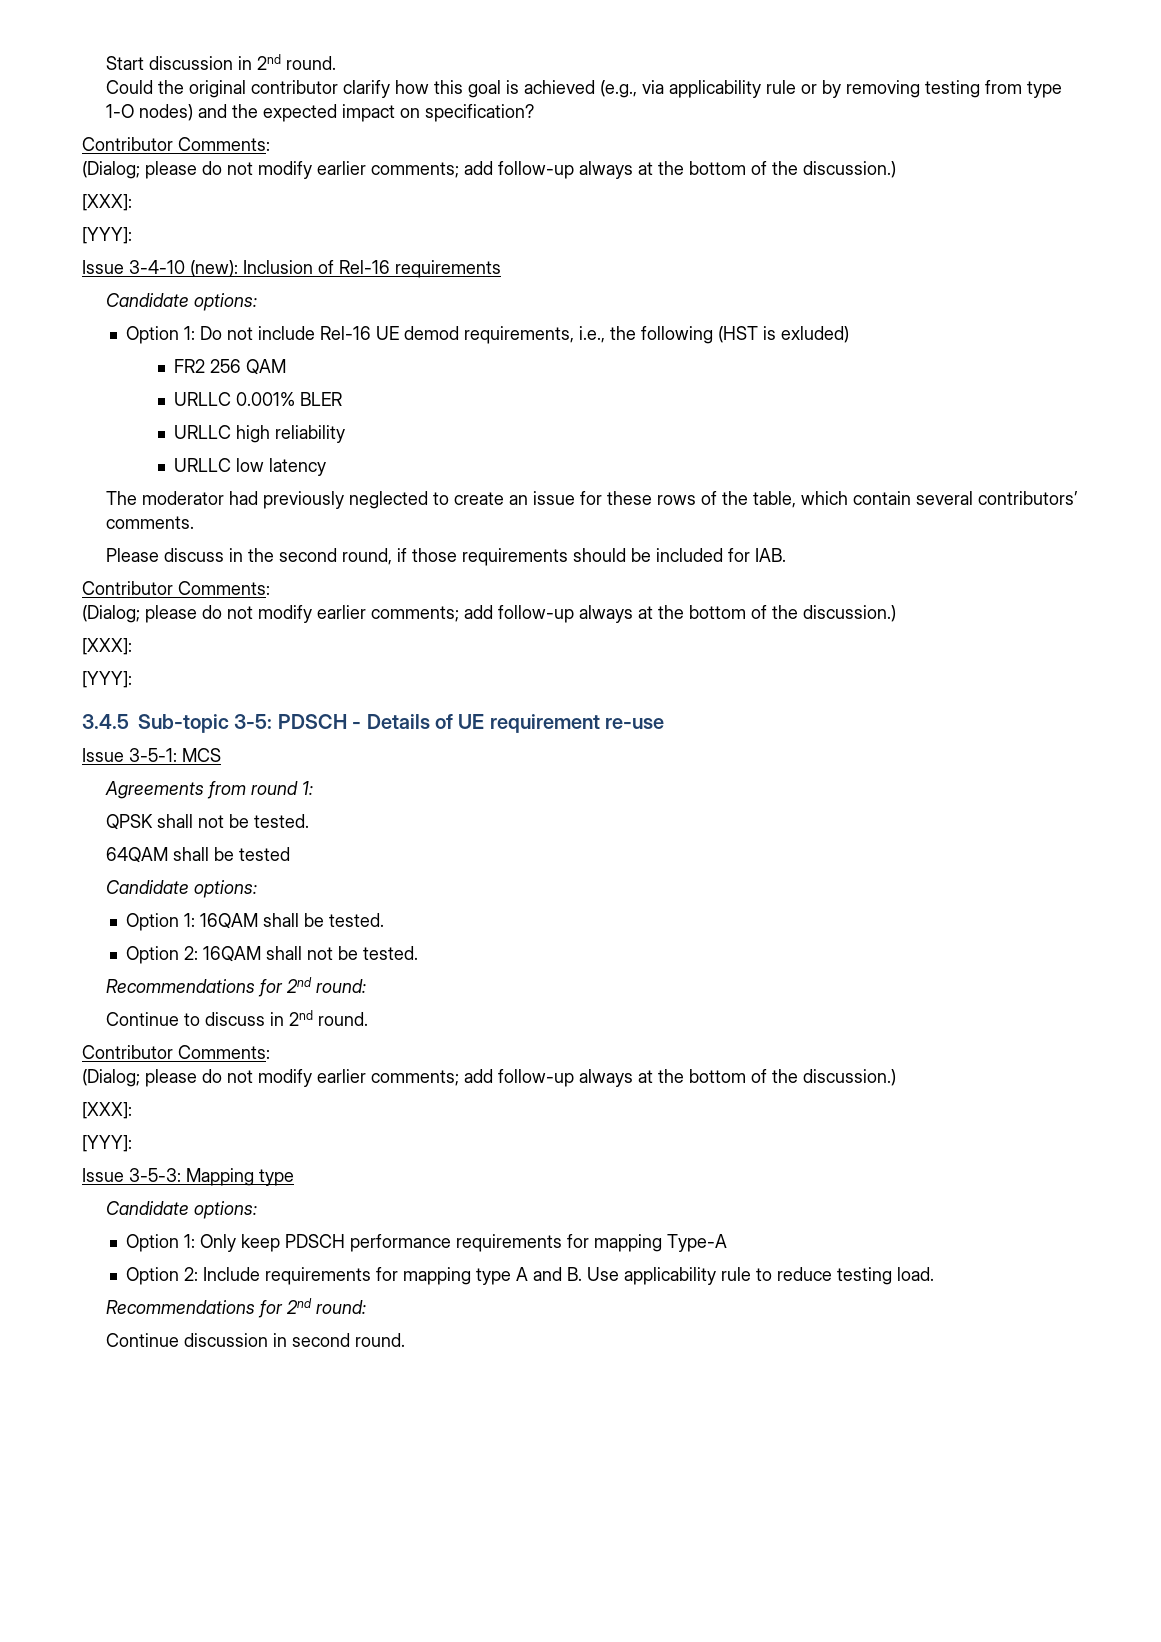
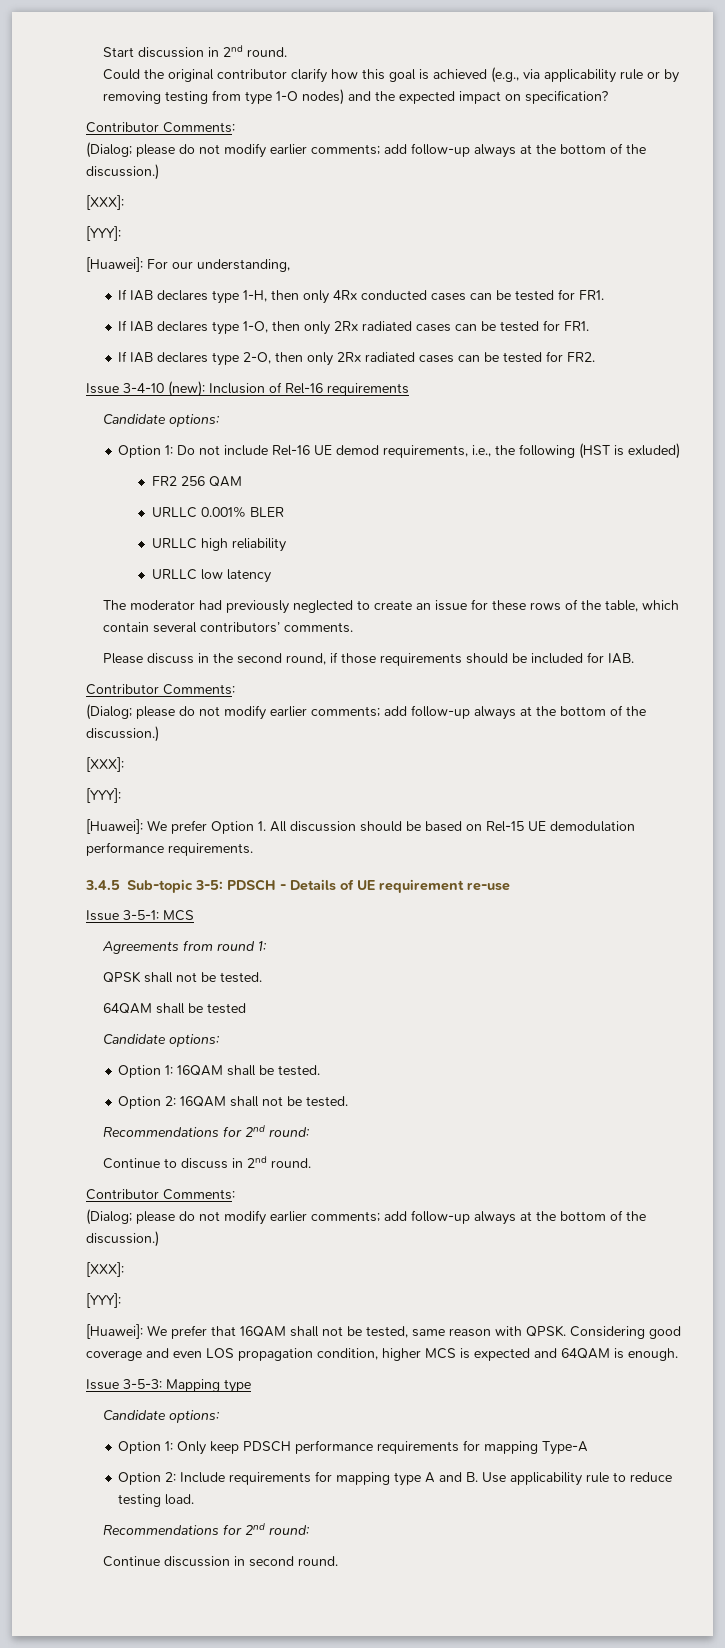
(132, 235) none -> [86,257,290,272] [118,289,605,304] [118,320,590,335] [118,351,596,366] // [Huawei]: For our understanding, // If IAB declares type 1-H, then only 4Rx conducted cases can be tested for FR1. // If IAB declares type 1-O, then only 2Rx radiated cases can be tested for FR1. // If IAB declares type 2-O, then only 2Rx radiated cases can be tested for FR2.
(132, 679) none -> [86,819,635,834] [86,842,253,856] // [Huawei]: We prefer Option 1. All discussion should be based on Rel-15 UE demodulation performance requirements.
(132, 1143) none -> [86,1324,681,1339] [86,1348,678,1361] // [Huawei]: We prefer that 16QAM shall not be tested, same reason with QPSK. Considering good coverage and even LOS propagation condition, higher MCS is expected and 64QAM is enough.

